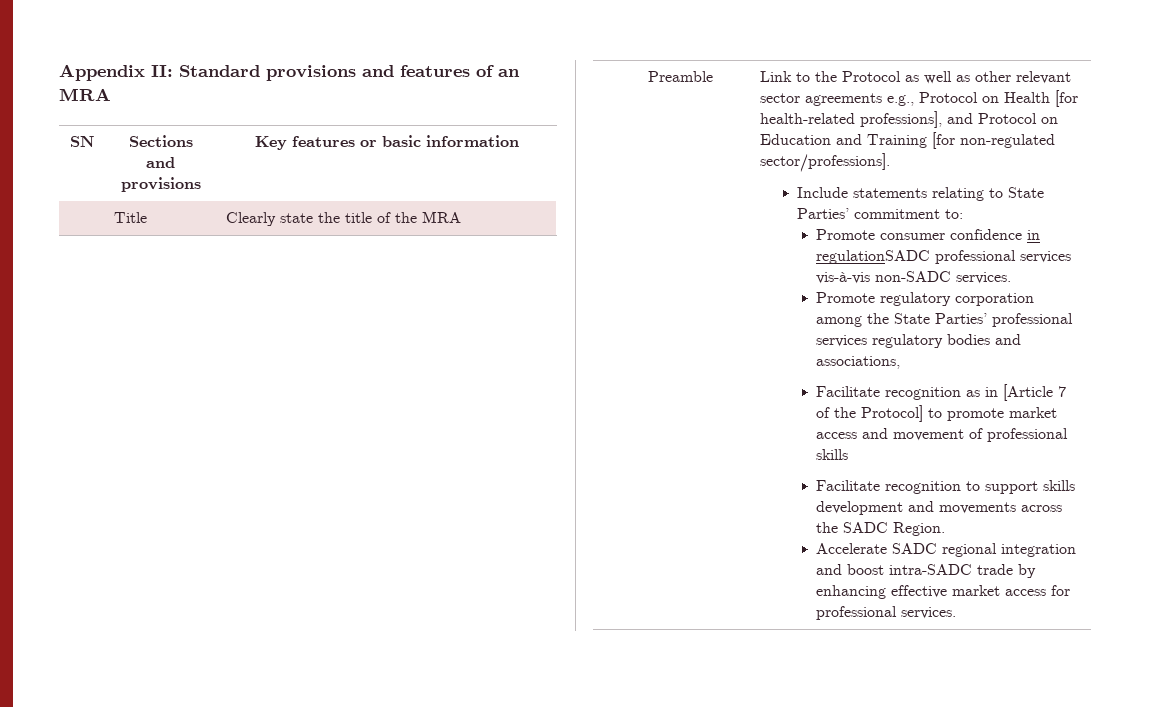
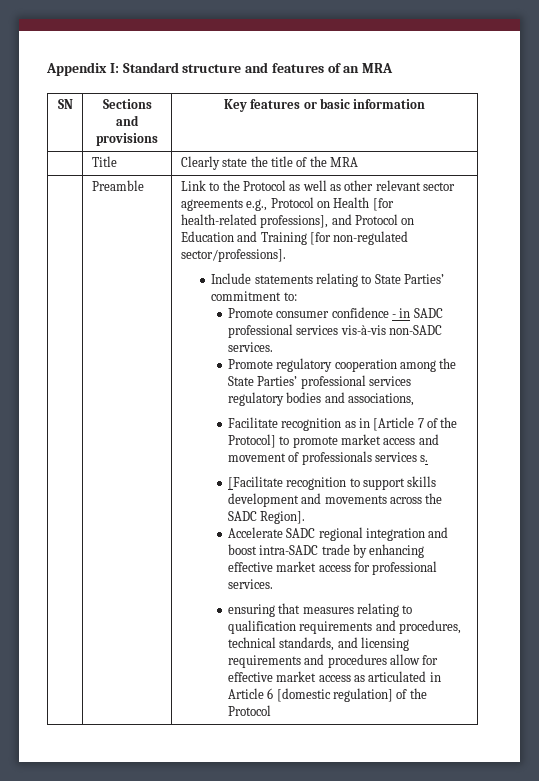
[151,65,356,81] II: Standard provisions -> [109,62,242,73] I: Standard structure
[1027,230,1041,240] [816,250,931,264] in regulationSADC -> [391,308,443,318] - in SADC
[955,293,1035,306] corporation -> [334,359,397,372] cooperation
[987,428,1069,442] [816,449,849,460] [816,480,881,491] professional skills // Facilitate -> [301,451,429,465] [227,476,283,490] professionals services s. // [Facilitate
[893,522,946,536] Region. -> [260,511,306,524] Region].
(957, 613) none -> [227,603,413,617] [227,620,461,634] [227,637,409,651] [227,654,439,668] [227,671,441,682] [227,688,427,702] [227,705,271,716] // ensuring that measures relating to qualification requirements and procedures, technical standards, and licensing requirements and procedures allow for effective market access as articulated in Article 6 [domestic regulation] of the Protocol

